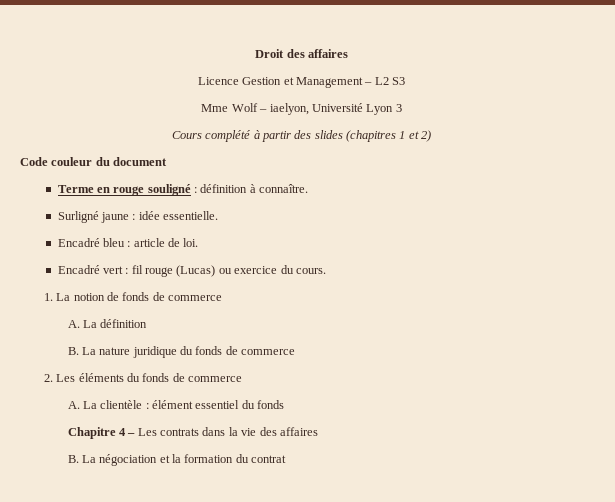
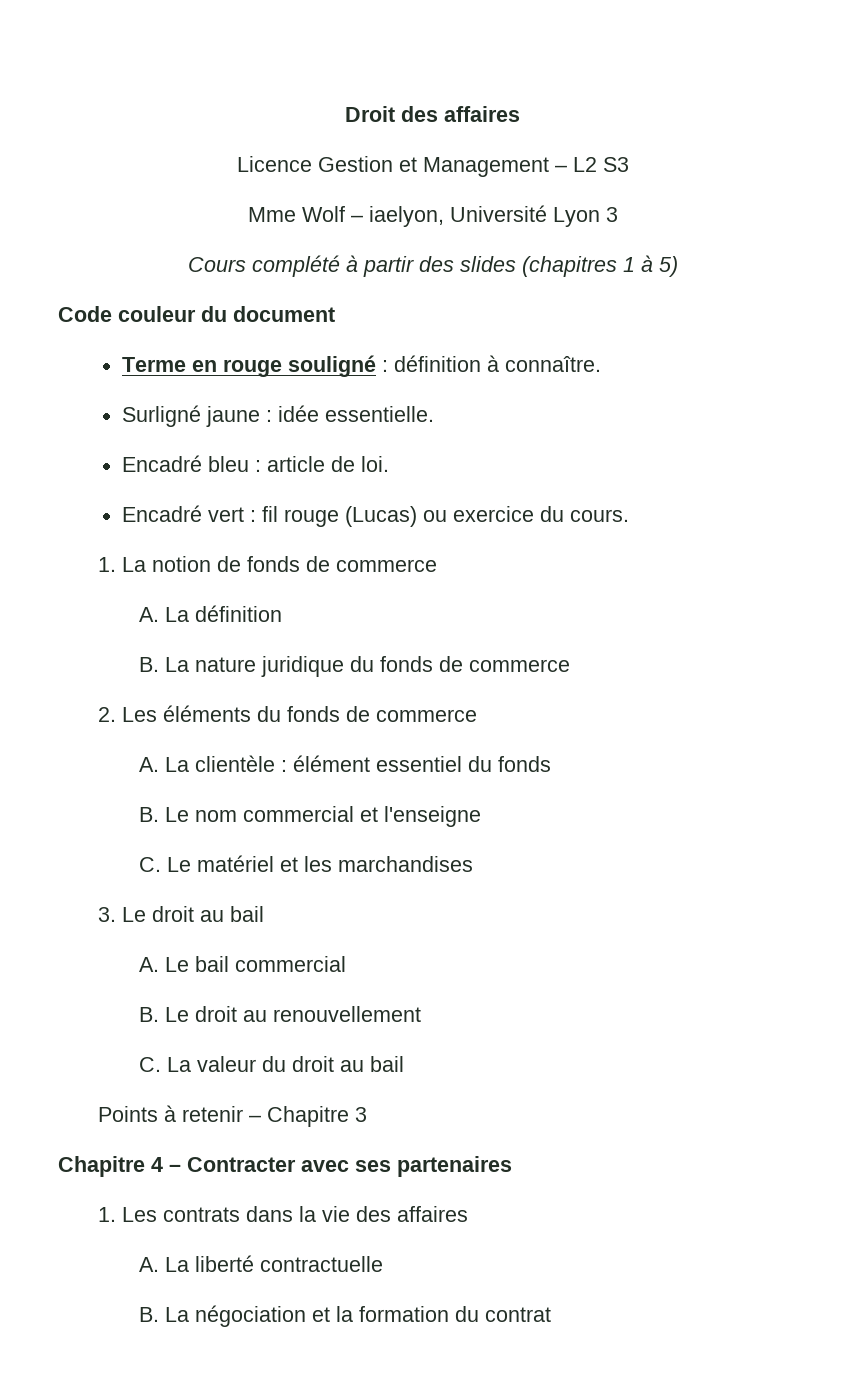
[408,130,432,142] et 2) -> [640,255,678,277] à 5)
[67,427,136,439] Chapitre 4 – -> [138,806,481,827] [138,855,473,872] [98,906,265,922] [138,956,346,972] [138,1006,421,1022] [138,1056,404,1072] [98,1105,368,1127] [58,1156,512,1177] [98,1207,117,1222] B. Le nom commercial et l'enseigne // C. Le matériel et les marchandises // 3. Le droit au bail // A. Le bail commercial // B. Le droit au renouvellement // C. La valeur du droit au bail // Points à retenir – Chapitre 3 // Chapitre 4 – Contracter avec ses partenaires // 1.
(318, 431) none -> [138,1255,383,1272] // A. La liberté contractuelle

